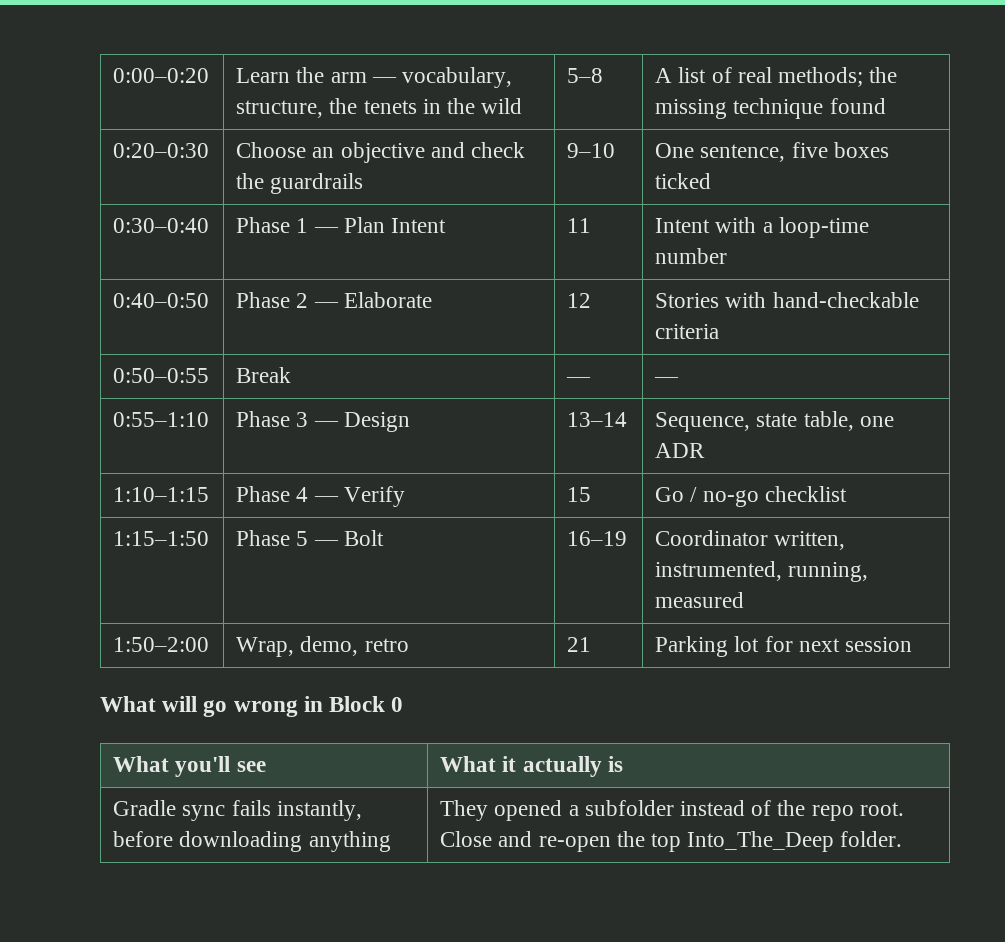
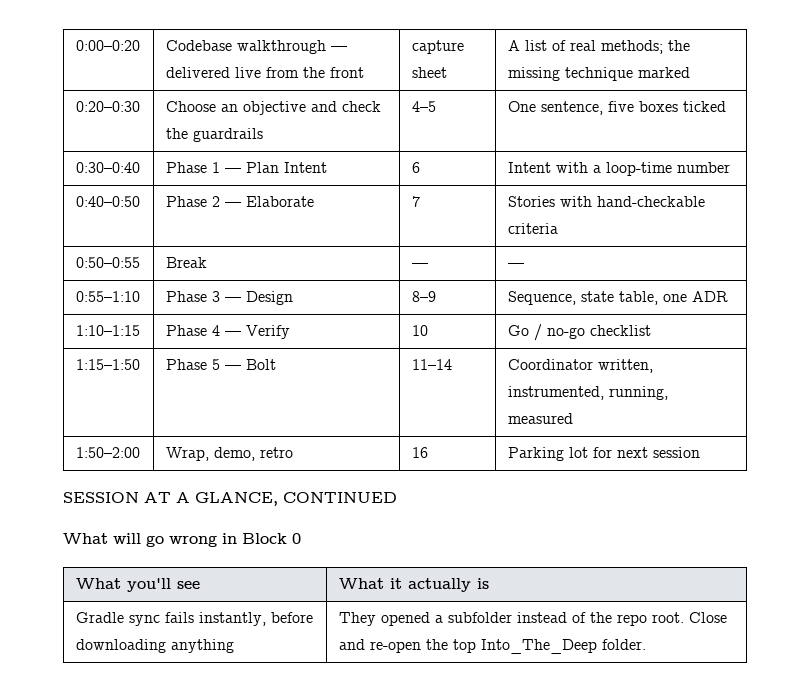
[236,67,512,88] [236,98,523,118] [567,68,604,83] Learn the arm — vocabulary, structure, the tenets in the wild | 5–8 -> [165,40,347,54] [165,67,364,78] [411,40,464,54] [411,67,447,78] Codebase walkthrough — delivered live from the front | capture sheet
[829,98,886,114] found -> [637,67,690,78] marked
[567,143,616,158] 9–10 -> [411,101,436,112] 4–5
[567,218,592,233] 11 -> [411,162,420,173] 6
[567,293,592,308] 12 -> [411,196,420,207] 7
[567,412,628,427] 13–14 -> [411,291,436,302] 8–9
[567,487,592,502] 15 -> [411,325,428,336] 10
[567,531,628,546] 16–19 -> [411,359,452,370] 11–14
[567,637,592,652] 21 -> [411,447,428,458] 16
(912, 644) none -> [63,492,397,506] // SESSION AT A GLANCE, CONTINUED

